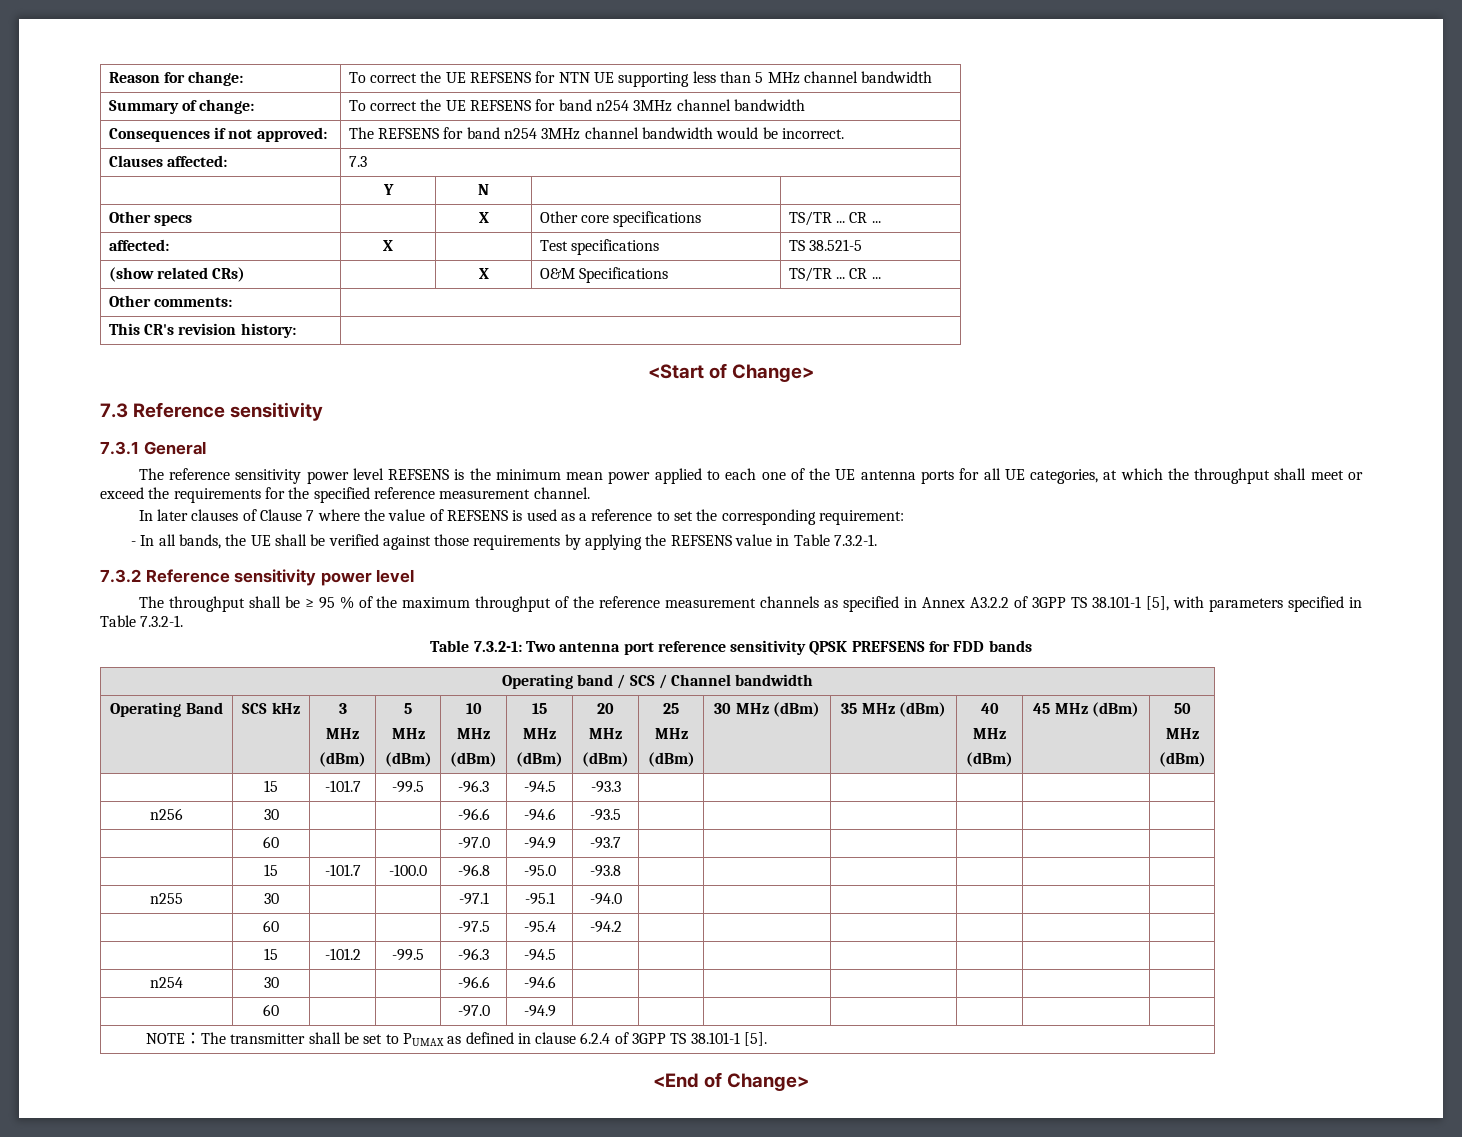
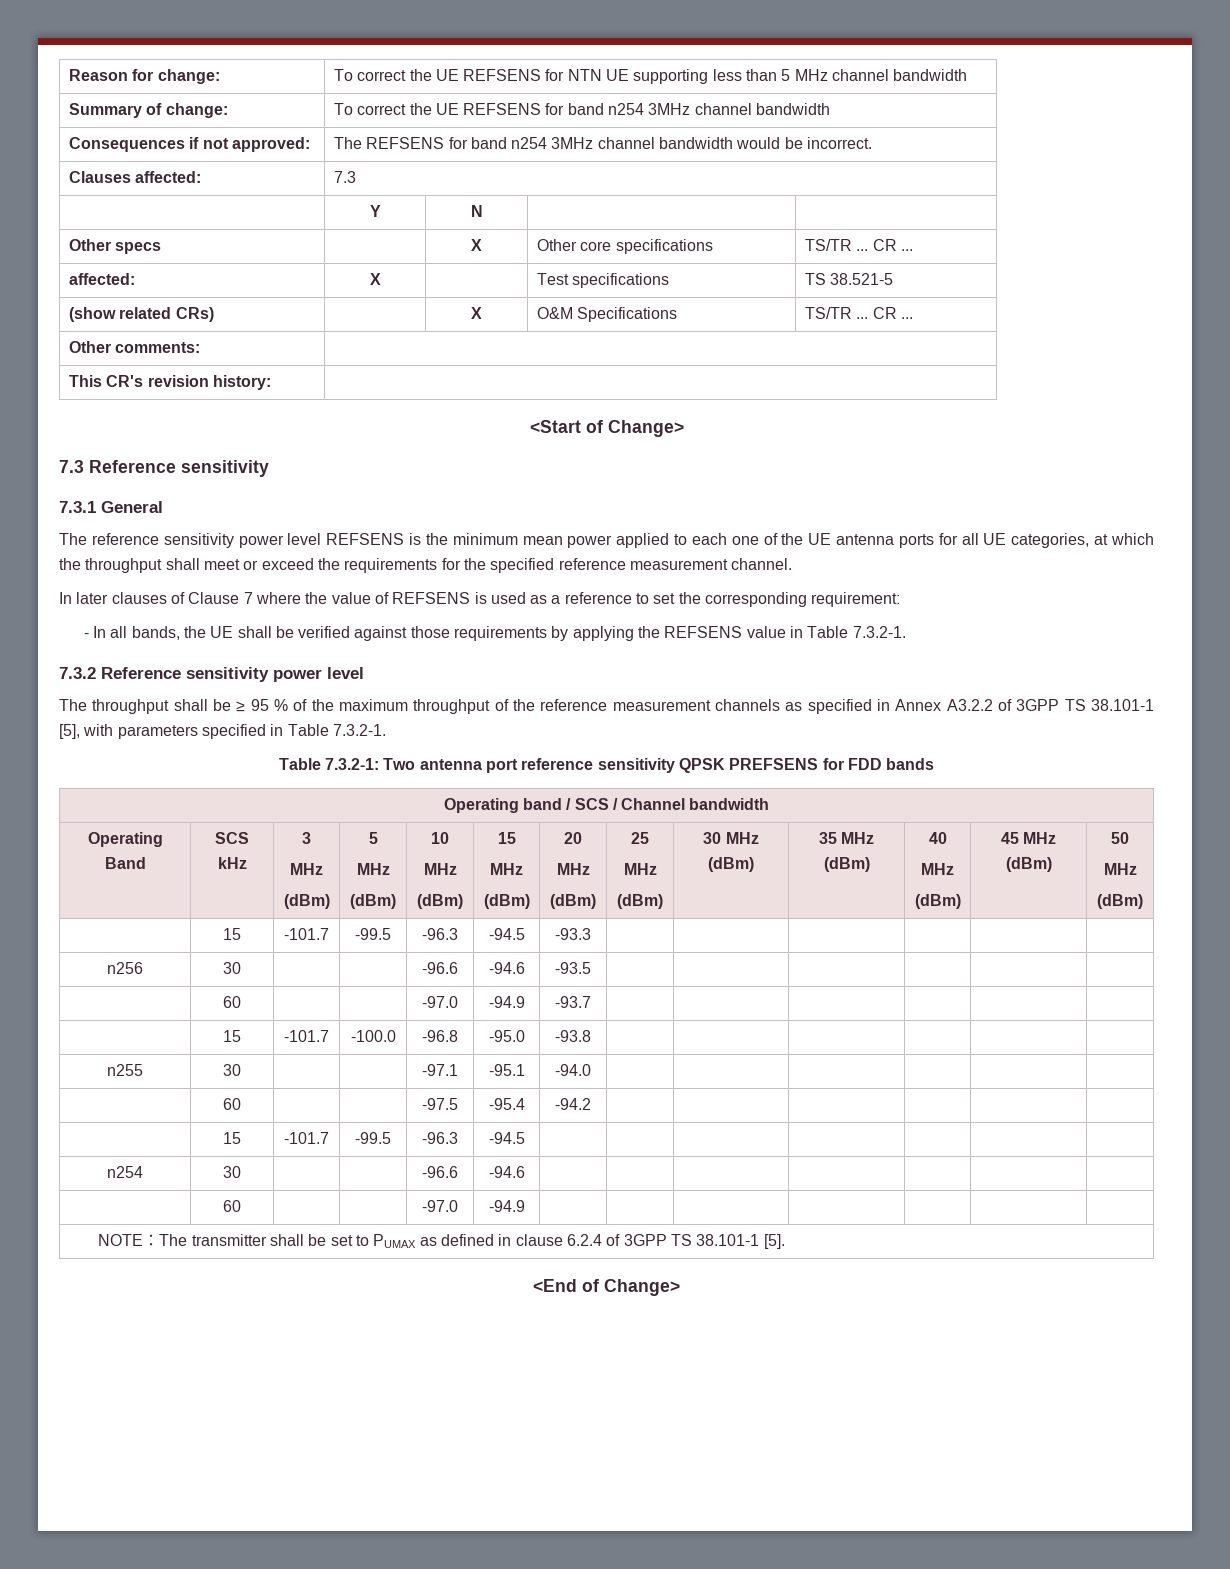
[324,948,361,960] -101.2 -> [284,1132,329,1144] -101.7

